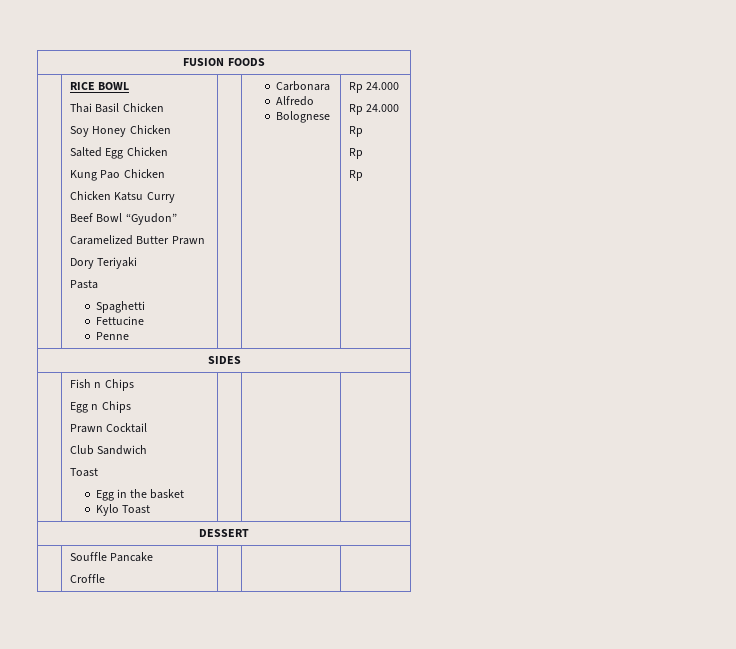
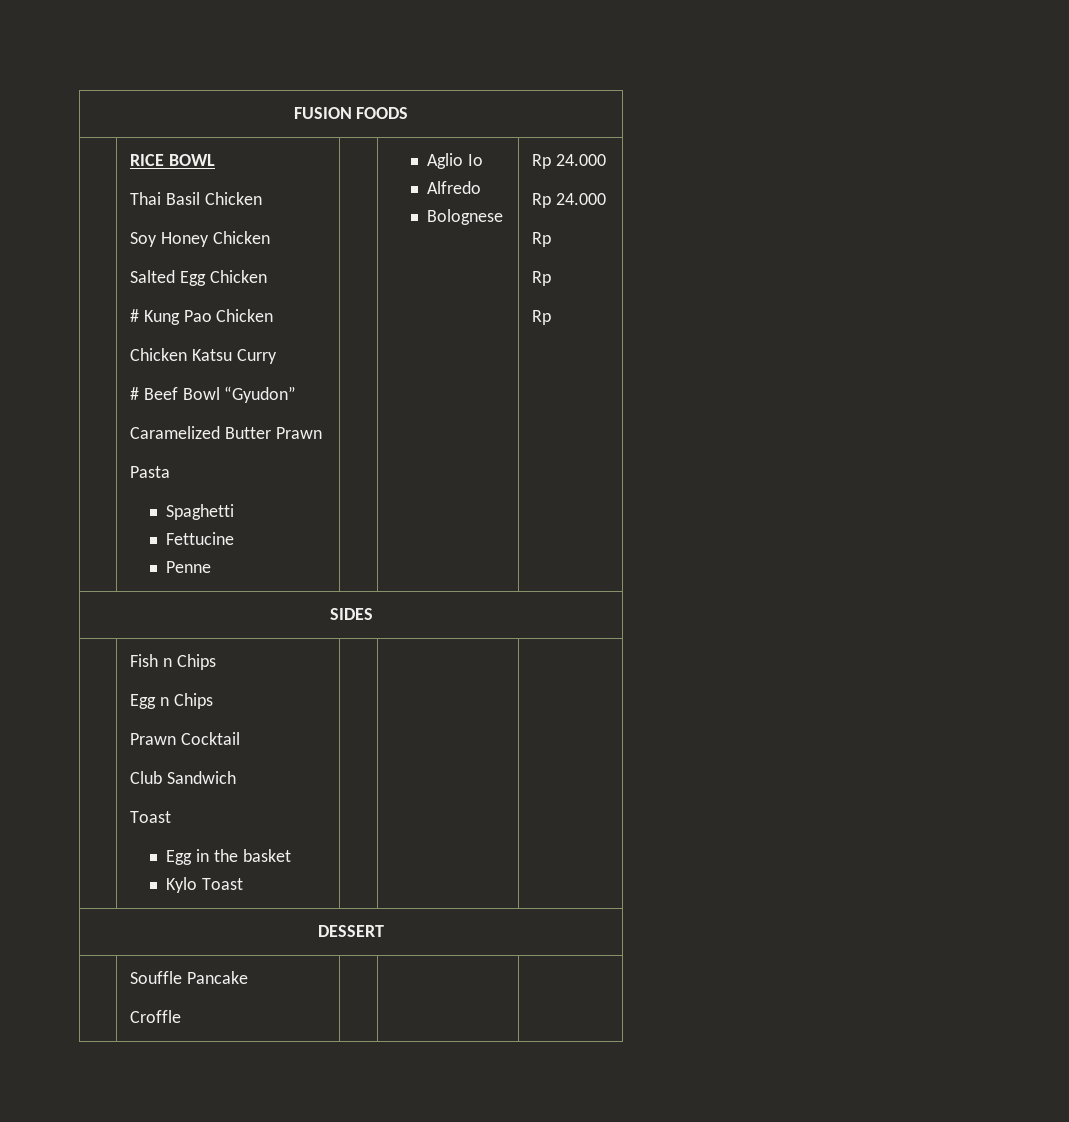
(168, 151) none -> [129,309,139,322] #
(175, 197) none -> [129,387,139,400] #
[70,257,138,269] // Dory Teriyaki -> (322, 433) none
[275,81,330,91] Carbonara -> [427,153,484,169] Aglio Io

